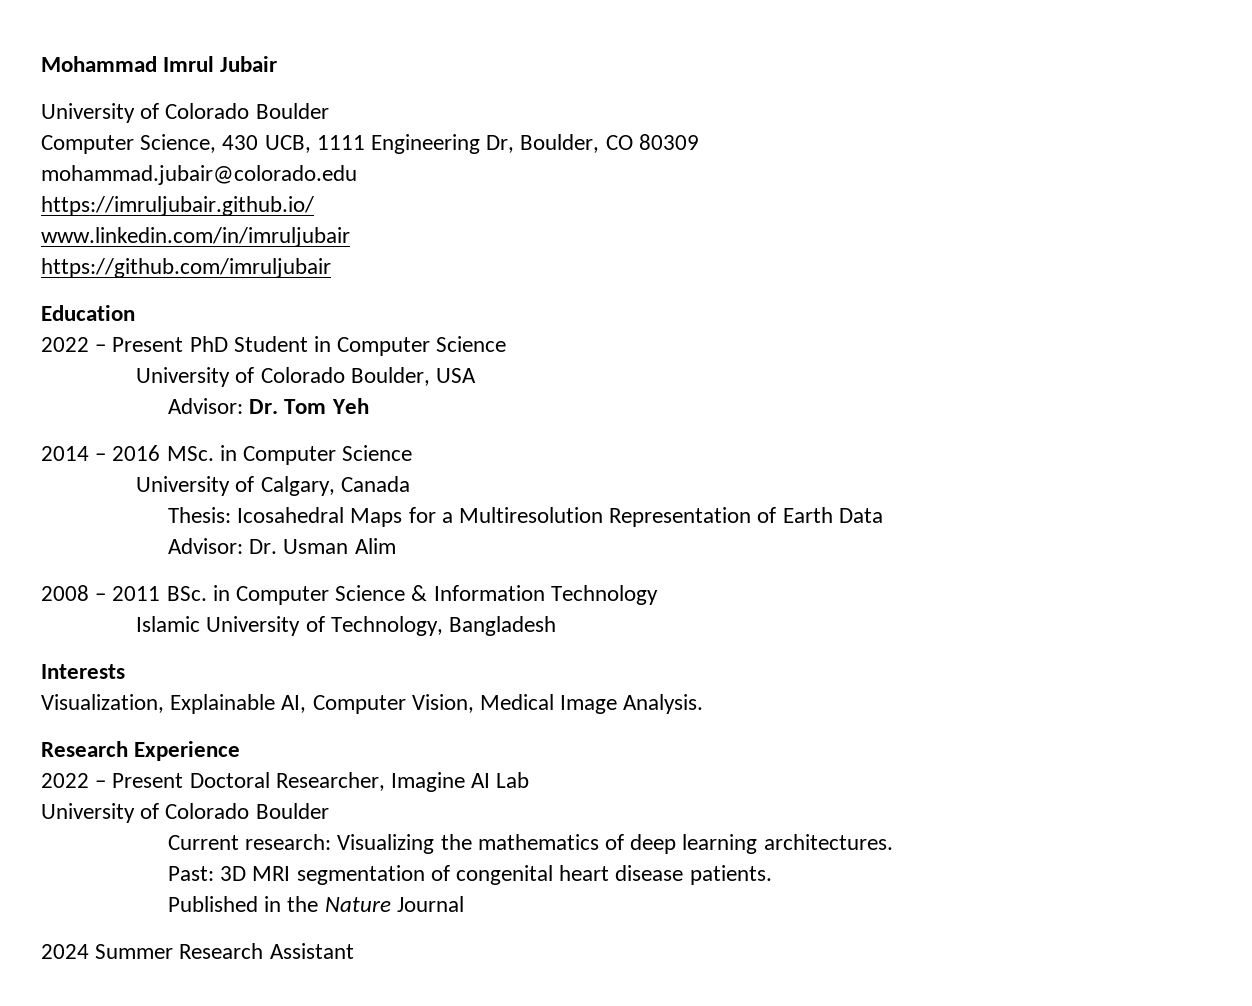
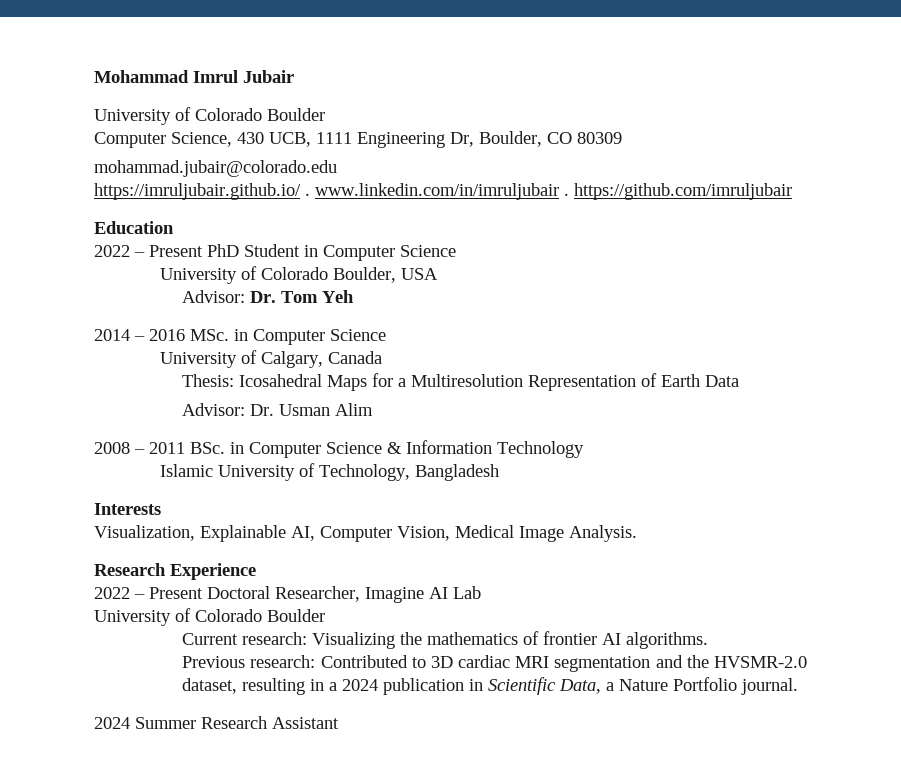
(314, 206) // -> [305,193,310,196] .
(350, 237) // -> [564,193,569,196] .
[630,834,893,854] [168,865,772,885] [168,896,464,912] deep learning architectures. // Past: 3D MRI segmentation of congenital heart disease patients. // Published in the Nature Journal -> [543,631,709,649] [182,655,807,672] [182,677,799,695] frontier AI algorithms. // Previous research: Contributed to 3D cardiac MRI segmentation and the HVSMR-2.0 dataset, resulting in a 2024 publication in Scientific Data, a Nature Portfolio journal.

